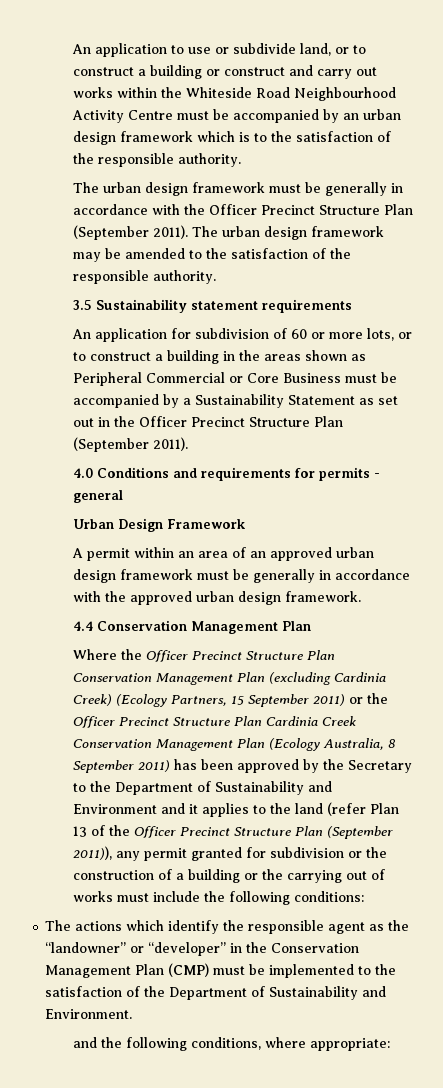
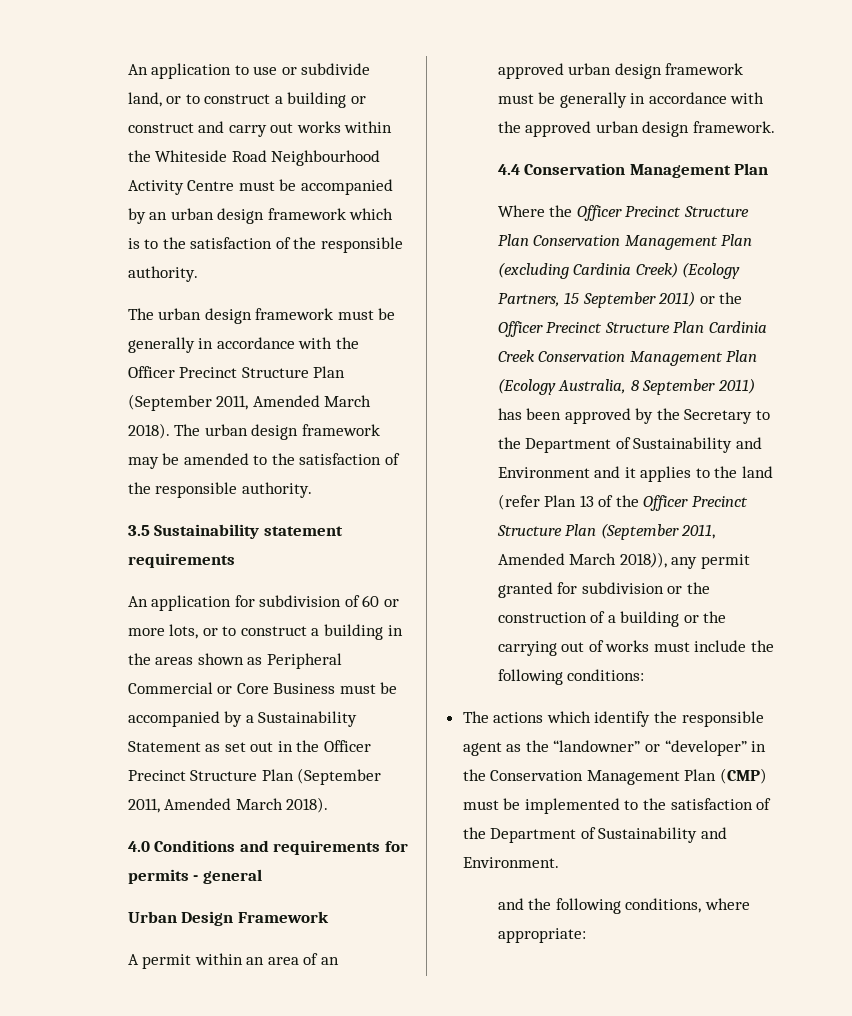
[152,225,188,239] 2011). -> [216,395,372,410] [127,423,170,439] 2011, Amended March 2018).
[152,437,188,451] 2011). -> [127,797,329,813] 2011, Amended March 2018).
[72,846,112,860] 2011)), -> [681,524,716,539] [497,552,667,568] 2011, Amended March 2018)),

